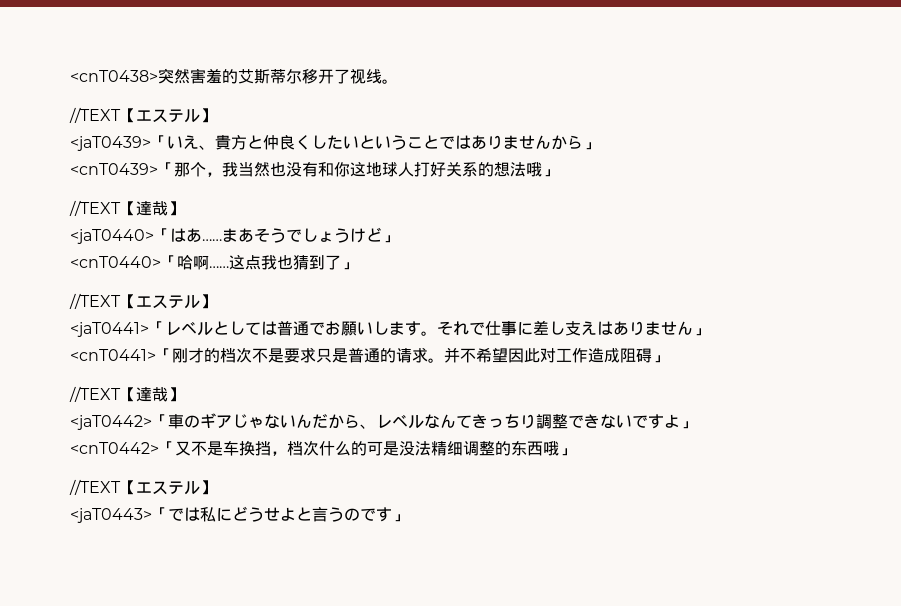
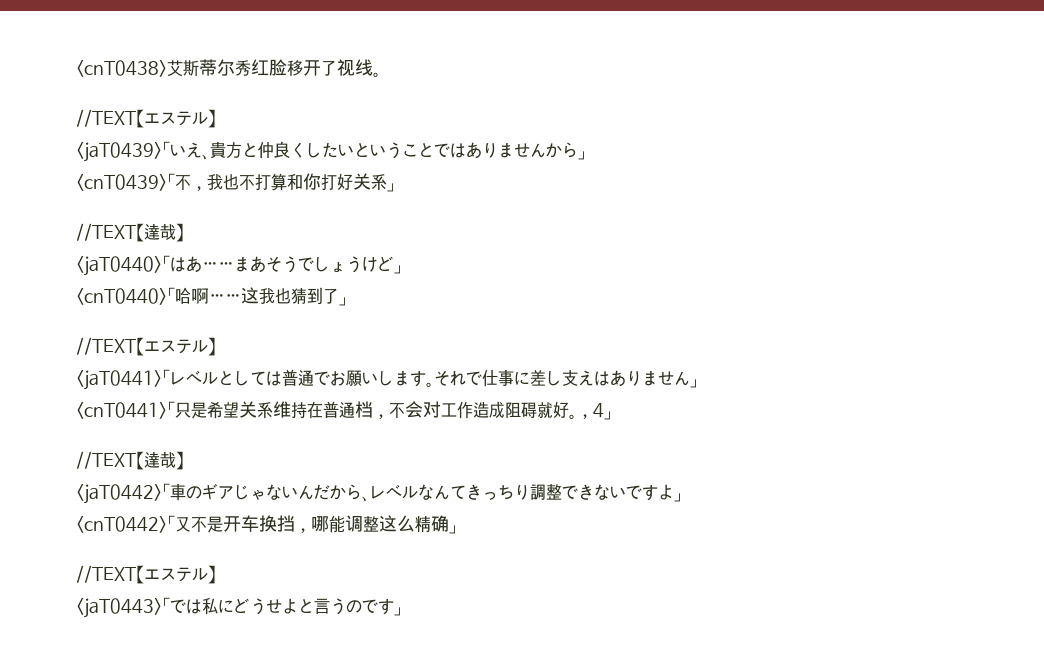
[158,68,238,84] 突然害羞的 -> (167, 68) none
(302, 76) none -> [235,59,287,76] 秀红脸
[174,162,542,177] 那个，我当然也没有和你这地球人打好关系的想法哦 -> [175,173,387,191] 不，我也不打算和你打好关系
[245,255,261,270] 点 -> (259, 295) none
[172,347,540,363] 刚才的档次不是要求只是普通的请求。并不希望因此 -> [175,401,423,419] 只是希望关系维持在普通档，不会
(652, 355) none -> [537,401,604,419] 就好。，4
(223, 448) none -> [223,516,241,532] 开
[287,440,559,456] 档次什么的可是没法精细调整的东西哦 -> [311,515,449,533] 哪能调整这么精确

